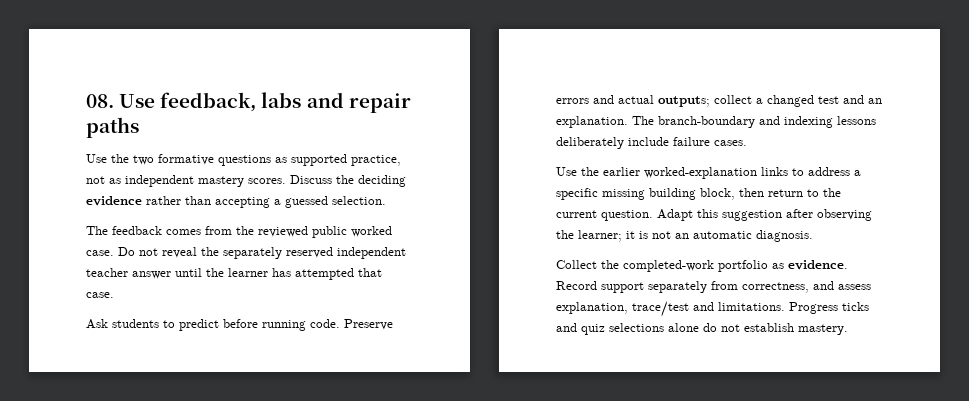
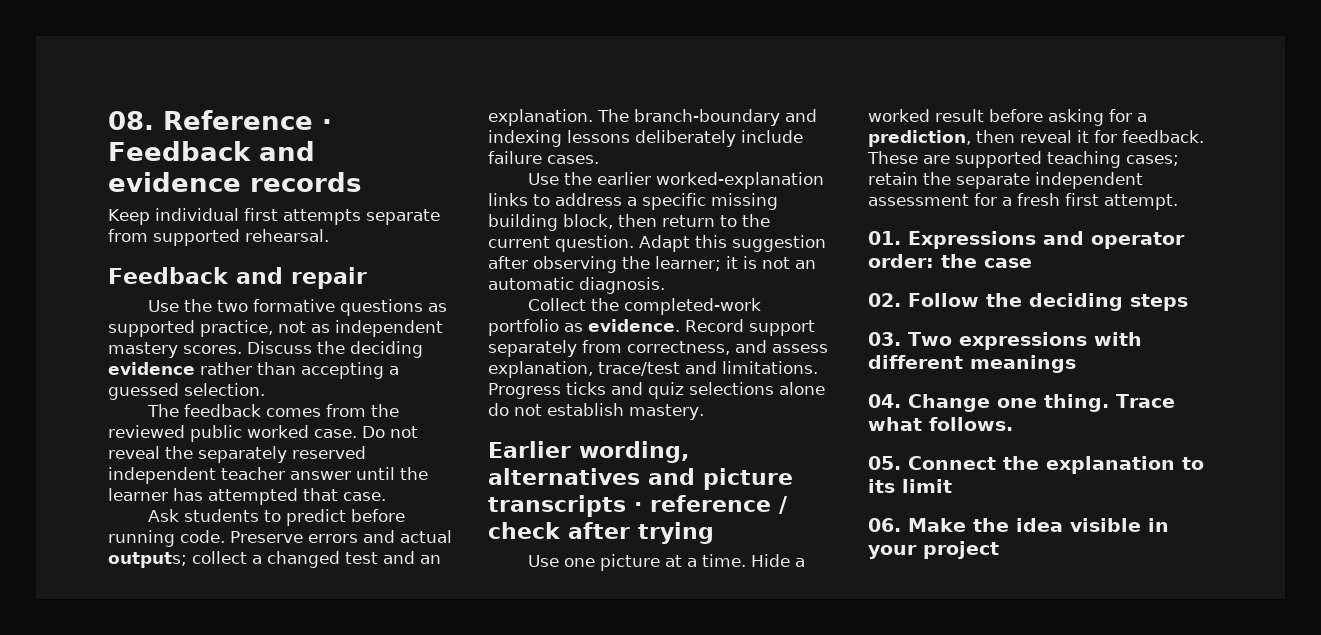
[119,92,302,112] Use feedback, labs -> [163,110,332,130] [108,141,315,161] [108,172,361,192] [108,208,440,225] [108,229,329,246] [108,267,229,284] Reference · Feedback and evidence records // Keep individual first attempts separate from supported rehearsal. // Feedback
[86,117,139,138] paths -> (367, 278) none
(848, 329) none -> [488,441,689,463] [488,468,793,490] [488,495,788,517] [488,522,714,544] [528,554,806,571] [868,109,1147,126] [868,130,1204,147] [867,151,1179,168] [868,172,1143,189] [868,193,1178,210] [868,231,1185,249] [868,254,1032,268] [868,293,1188,311] [868,332,1142,350] [868,355,1076,373] [868,394,1175,412] [868,417,1013,431] [868,456,1204,474] [868,479,952,493] [868,518,1169,532] [868,541,999,559] // Earlier wording, alternatives and picture transcripts · reference / check after trying // Use one picture at a time. Hide a worked result before asking for a prediction, then reveal it for feedback. These are supported teaching cases; retain the separate independent assessment for a fresh first attempt. // 01. Expressions and operator order: the case // 02. Follow the deciding steps // 03. Two expressions with different meanings // 04. Change one thing. Trace what follows. // 05. Connect the explanation to its limit // 06. Make the idea visible in your project

